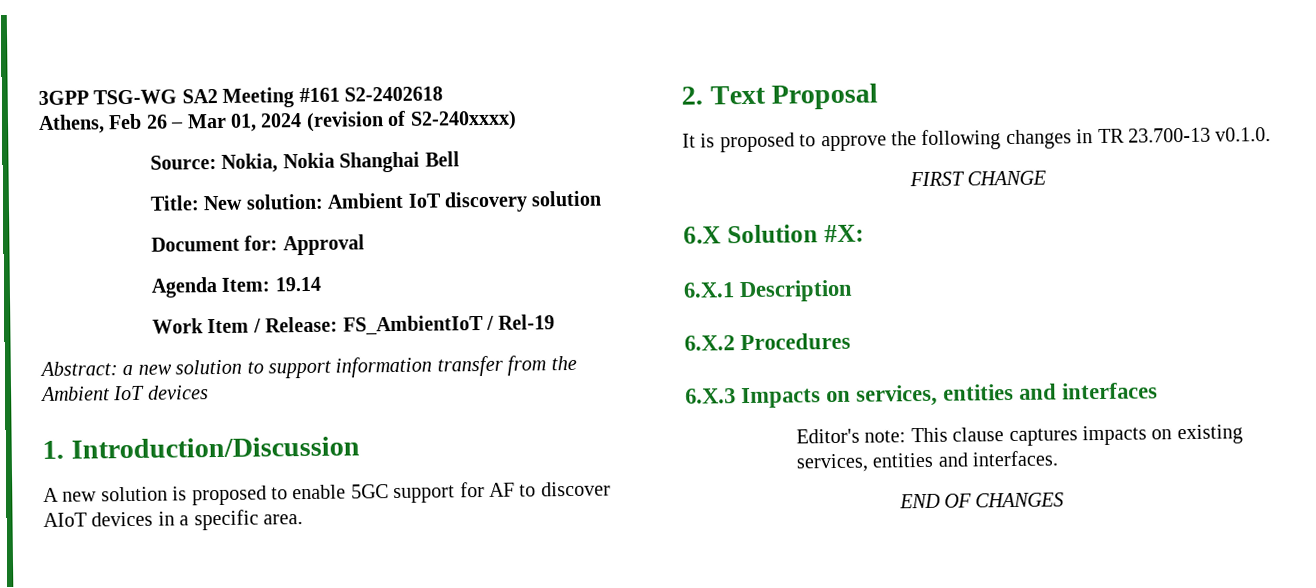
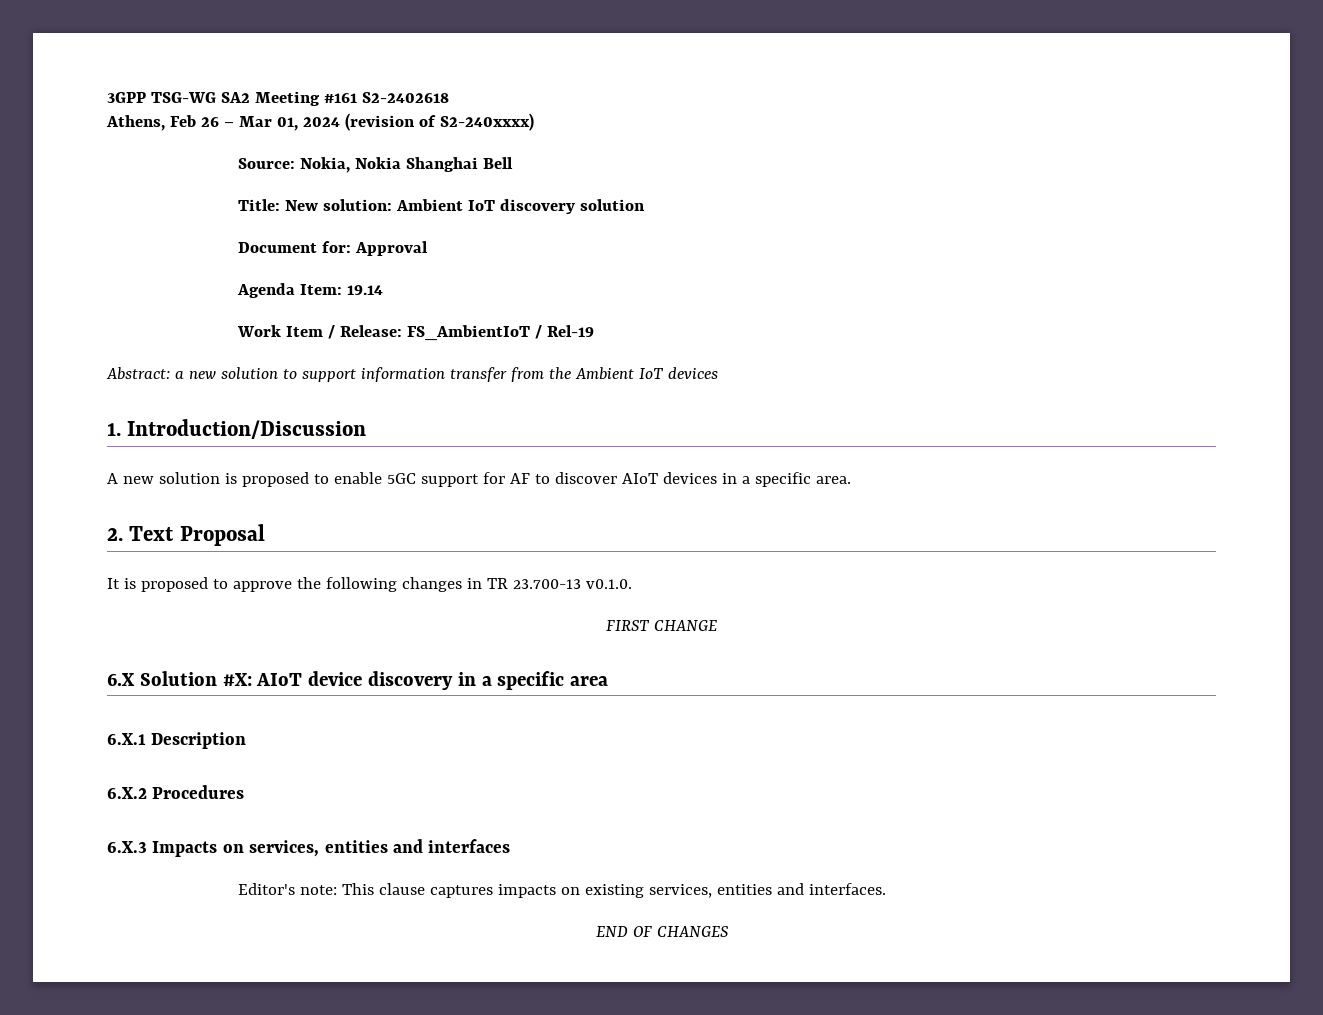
(864, 233) none -> [256,671,609,690] AIoT device discovery in a specific area

